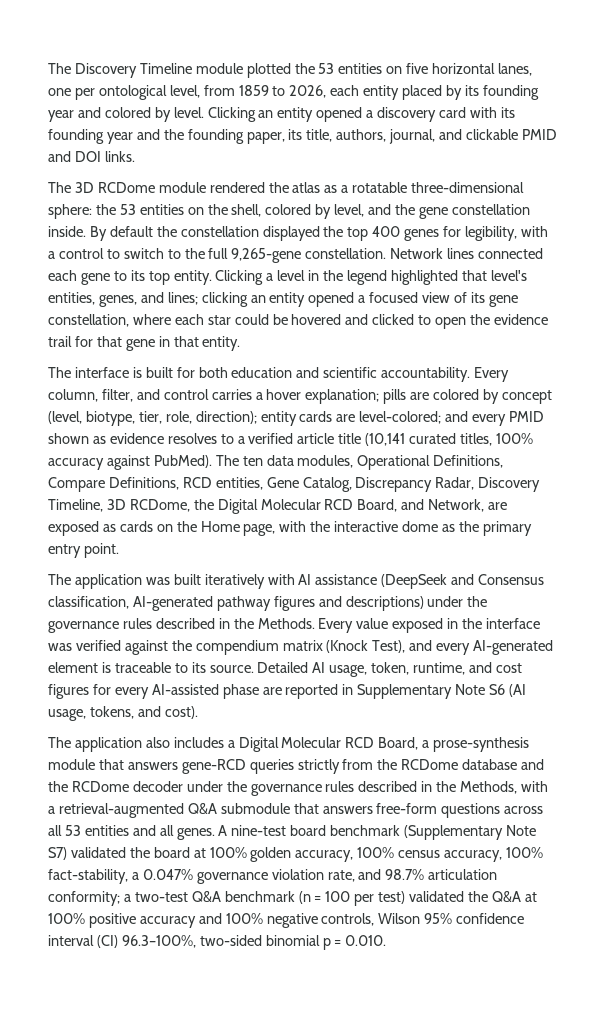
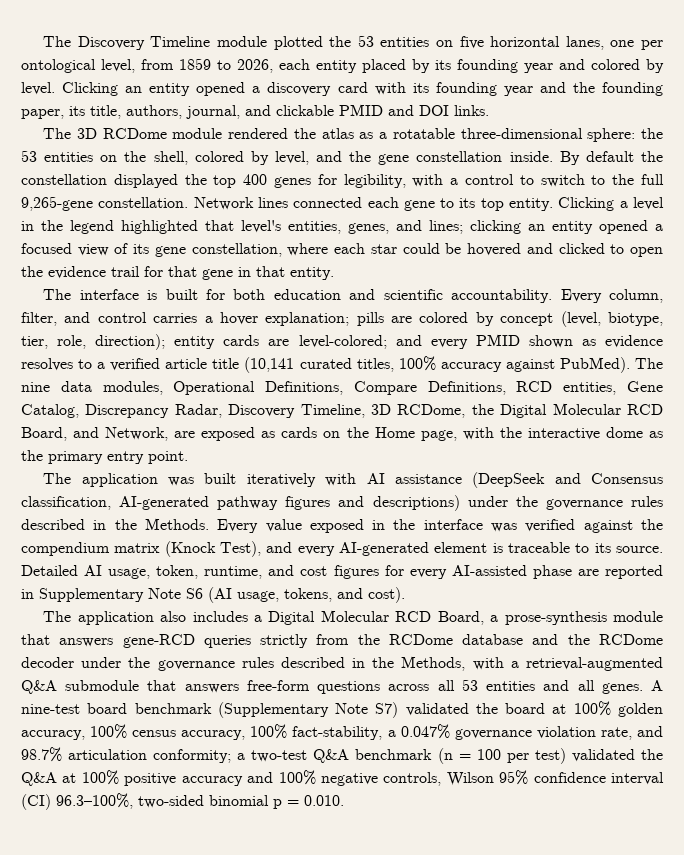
[242,456,263,466] ten -> [21,382,50,392] nine

